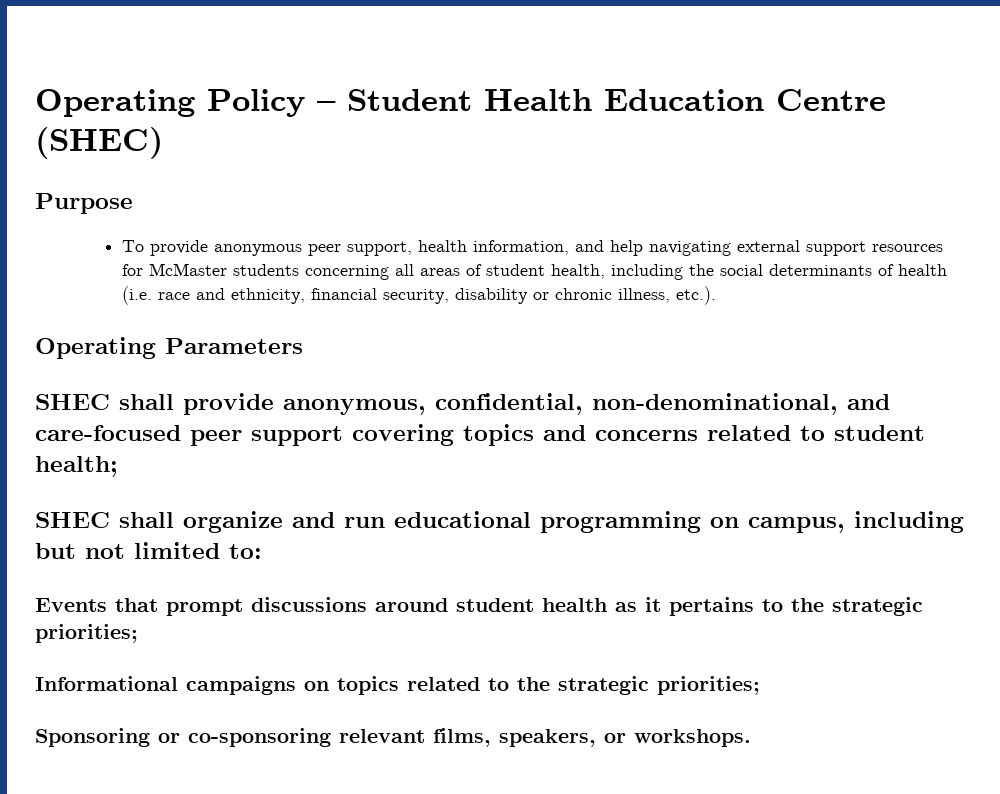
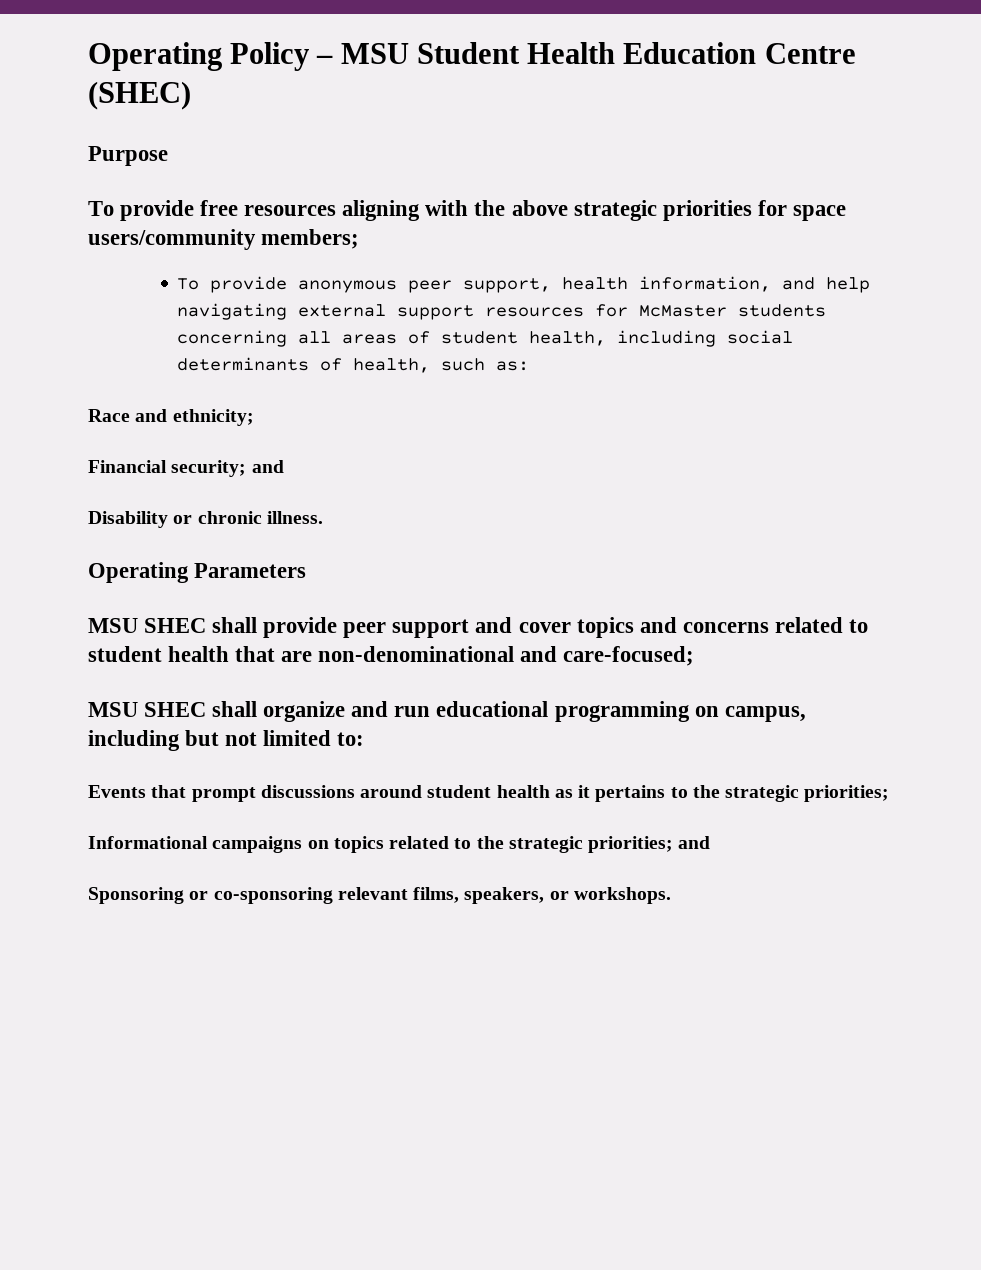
(336, 106) none -> [340,43,409,64] MSU
(133, 203) none -> [88,200,846,221] [88,229,360,250] // To provide free resources aligning with the above strategic priorities for space users/community members;
[688,264,714,276] the -> (717, 338) none
[897,264,947,276] [121,286,716,305] health (i.e. race and ethnicity, financial security, disability or chronic illness, etc.). -> [353,358,530,373] [88,409,254,426] [88,460,284,477] [88,511,323,528] health, such as: // Race and ethnicity; // Financial security; and // Disability or chronic illness.
(303, 346) none -> [88,618,138,633] MSU
[283,393,890,415] [35,424,454,446] anonymous, confidential, non-denominational, and care-focused peer support covering -> [343,617,571,638] peer support and cover
[35,456,118,477] health; // -> [168,646,695,666] [88,702,138,717] health that are non-denominational and care-focused; // MSU
(760, 685) none -> [678,836,711,849] and

